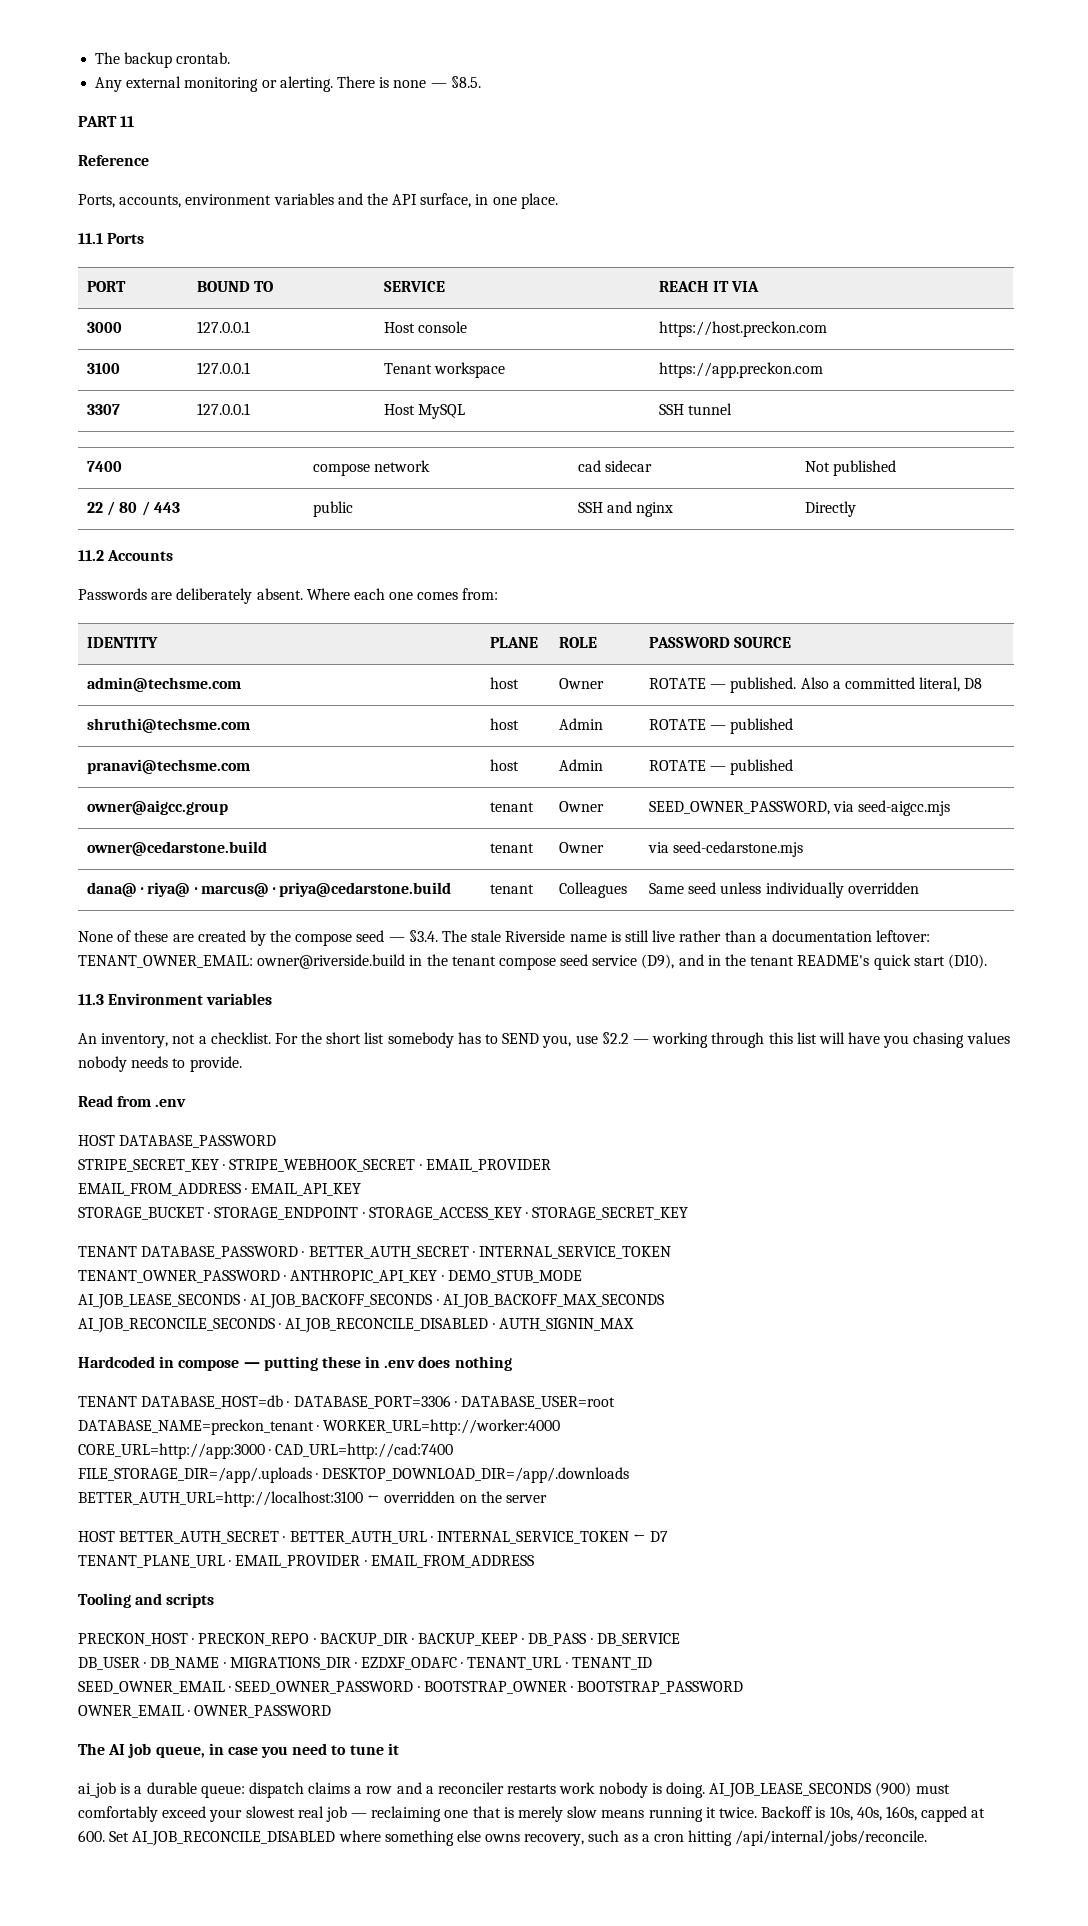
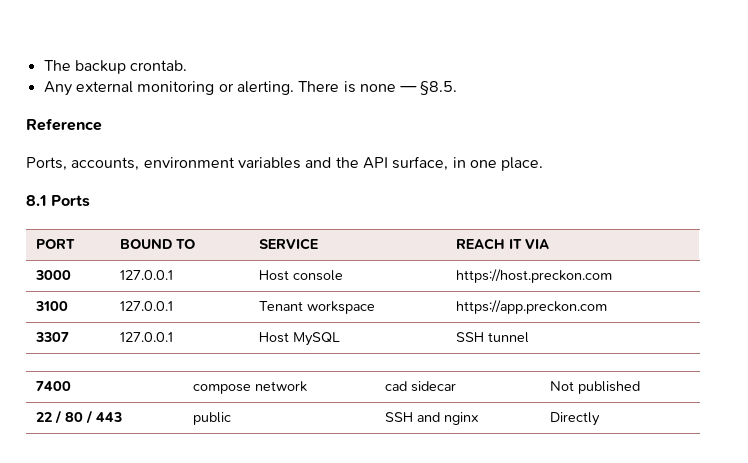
[78,116,135,127] // PART 11 -> (458, 88) none
[78,233,103,244] 11.1 -> [26,195,47,206] 8.1
[78,550,174,561] [78,588,499,604] [86,637,158,648] [489,637,538,648] [558,637,597,648] [648,637,792,648] [86,677,241,692] [489,677,519,689] [558,678,604,689] [648,677,983,693] [86,718,250,733] [489,718,519,730] [558,718,603,730] [648,718,794,734] [86,759,250,774] [489,759,519,771] [558,759,603,771] [648,759,794,775] [86,800,228,815] [489,802,534,812] [558,801,604,812] [648,800,951,816] [86,841,267,856] [489,843,534,853] [558,842,604,853] [647,841,804,857] [86,882,452,897] [489,884,534,894] [558,882,627,898] [648,882,919,898] [78,930,931,946] [78,954,987,970] [78,993,273,1005] [78,1032,1010,1048] [78,1056,242,1072] [78,1095,187,1107] [78,1135,277,1148] [78,1159,551,1172] [78,1183,362,1196] [78,1207,689,1220] [78,1246,671,1259] [78,1270,582,1283] [78,1294,664,1309] [78,1318,634,1333] [78,1356,512,1371] [78,1395,615,1409] [78,1419,561,1435] [78,1443,454,1459] [78,1467,630,1483] [78,1491,547,1507] [78,1531,669,1544] [78,1555,534,1568] [78,1593,215,1608] [78,1633,680,1646] [78,1657,652,1670] [78,1681,744,1694] [78,1705,332,1718] [78,1743,399,1758] [78,1782,950,1798] [78,1806,986,1822] [78,1830,928,1846] // 11.2 Accounts // Passwords are deliberately absent. Where each one comes from: // IDENTITY | PLANE | ROLE | PASSWORD SOURCE // admin@techsme.com | host | Owner | ROTATE — published. Also a committed literal, D8 // shruthi@techsme.com | host | Admin | ROTATE — published // pranavi@techsme.com | host | Admin | ROTATE — published // owner@aigcc.group | tenant | Owner | SEED_OWNER_PASSWORD, via seed-aigcc.mjs // owner@cedarstone.build | tenant | Owner | via seed-cedarstone.mjs // dana@ · riya@ · marcus@ · priya@cedarstone.build | tenant | Colleagues | Same seed unless individually overridden // None of these are created by the compose seed — §3.4. The stale Riverside name is still live rather than a documentation leftover: TENANT_OWNER_EMAIL: owner@riverside.build in the tenant compose seed service (D9), and in the tenant README's quick start (D10). // 11.3 Environment variables // An inventory, not a checklist. For the short list somebody has to SEND you, use §2.2 — working through this list will have you chasing values nobody needs to provide. // Read from .env // HOST DATABASE_PASSWORD // STRIPE_SECRET_KEY · STRIPE_WEBHOOK_SECRET · EMAIL_PROVIDER // EMAIL_FROM_ADDRESS · EMAIL_API_KEY // STORAGE_BUCKET · STORAGE_ENDPOINT · STORAGE_ACCESS_KEY · STORAGE_SECRET_KEY // TENANT DATABASE_PASSWORD · BETTER_AUTH_SECRET · INTERNAL_SERVICE_TOKEN // TENANT_OWNER_PASSWORD · ANTHROPIC_API_KEY · DEMO_STUB_MODE // AI_JOB_LEASE_SECONDS · AI_JOB_BACKOFF_SECONDS · AI_JOB_BACKOFF_MAX_SECONDS // AI_JOB_RECONCILE_SECONDS · AI_JOB_RECONCILE_DISABLED · AUTH_SIGNIN_MAX // Hardcoded in compose — putting these in .env does nothing // TENANT DATABASE_HOST=db · DATABASE_PORT=3306 · DATABASE_USER=root // DATABASE_NAME=preckon_tenant · WORKER_URL=http://worker:4000 // CORE_URL=http://app:3000 · CAD_URL=http://cad:7400 // FILE_STORAGE_DIR=/app/.uploads · DESKTOP_DOWNLOAD_DIR=/app/.downloads // BETTER_AUTH_URL=http://localhost:3100 ← overridden on the server // HOST BETTER_AUTH_SECRET · BETTER_AUTH_URL · INTERNAL_SERVICE_TOKEN ← D7 // TENANT_PLANE_URL · EMAIL_PROVIDER · EMAIL_FROM_ADDRESS // Tooling and scripts // PRECKON_HOST · PRECKON_REPO · BACKUP_DIR · BACKUP_KEEP · DB_PASS · DB_SERVICE // DB_USER · DB_NAME · MIGRATIONS_DIR · EZDXF_ODAFC · TENANT_URL · TENANT_ID // SEED_OWNER_EMAIL · SEED_OWNER_PASSWORD · BOOTSTRAP_OWNER · BOOTSTRAP_PASSWORD // OWNER_EMAIL · OWNER_PASSWORD // The AI job queue, in case you need to tune it // ai_job is a durable queue: dispatch claims a row and a reconciler restarts work nobody is doing. AI_JOB_LEASE_SECONDS (900) must comfortably exceed your slowest real job — reclaiming one that is merely slow means running it twice. Backoff is 10s, 40s, 160s, capped at 600. Set AI_JOB_RECONCILE_DISABLED where something else owns recovery, such as a cron hitting /api/internal/jobs/reconcile. -> (601, 419) none

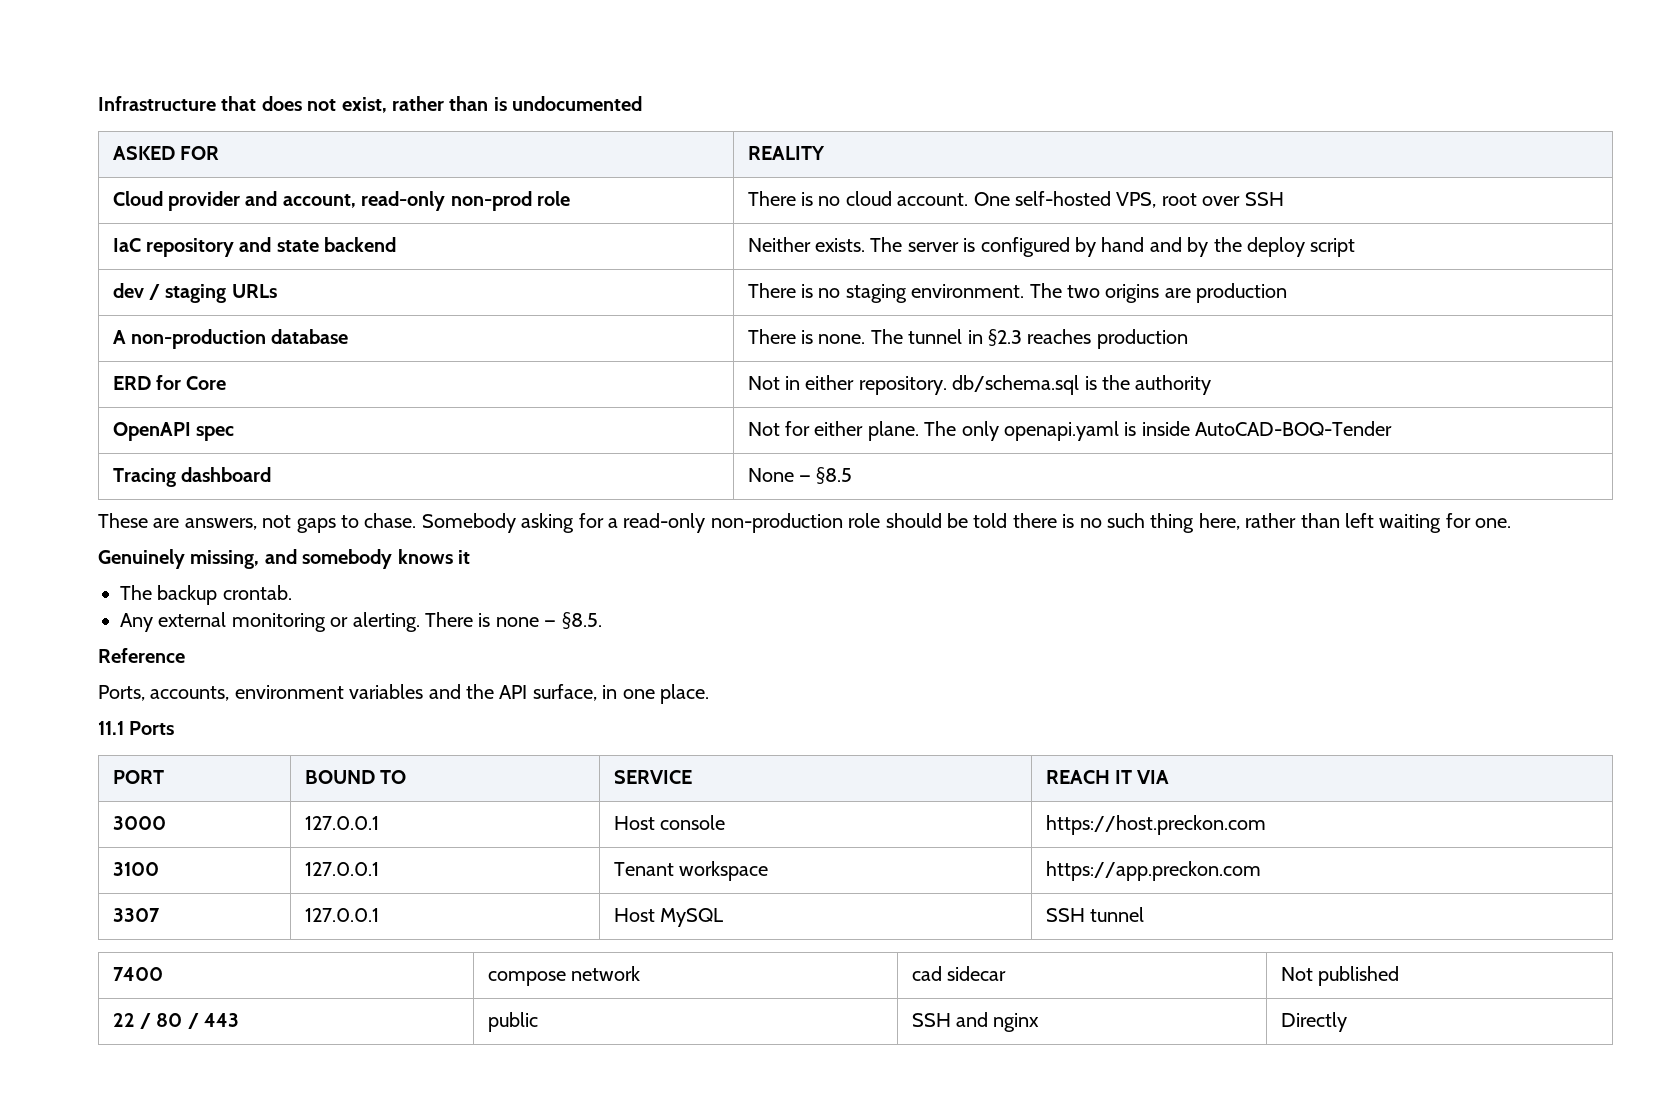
(43, 65) none -> [98,96,643,113] [112,146,219,160] [747,146,825,160] [112,191,570,211] [747,191,1284,208] [112,237,397,257] [747,237,1356,257] [112,283,277,303] [747,283,1288,303] [112,329,349,349] [747,329,1188,349] [112,375,227,390] [747,375,1212,395] [112,422,234,441] [747,421,1393,441] [112,467,271,487] [747,467,853,484] [98,513,1512,533] [98,549,470,569] Infrastructure that does not exist, rather than is undocumented // ASKED FOR | REALITY // Cloud provider and account, read-only non-prod role | There is no cloud account. One self-hosted VPS, root over SSH // IaC repository and state backend | Neither exists. The server is configured by hand and by the deploy script // dev / staging URLs | There is no staging environment. The two origins are production // A non-production database | There is none. The tunnel in §2.3 reaches production // ERD for Core | Not in either repository. db/schema.sql is the authority // OpenAPI spec | Not for either plane. The only openapi.yaml is inside AutoCAD-BOQ-Tender // Tracing dashboard | None — §8.5 // These are answers, not gaps to chase. Somebody asking for a read-only non-production role should be told there is no such thing here, rather than left waiting for one. // Genuinely missing, and somebody knows it //
[26,195,47,206] 8.1 -> [98,721,124,735] 11.1

